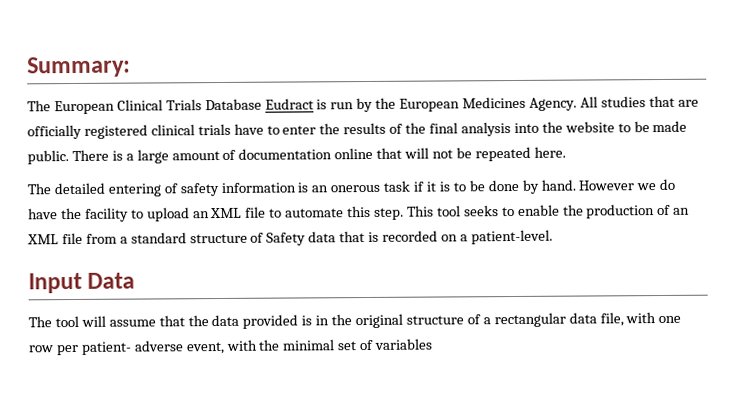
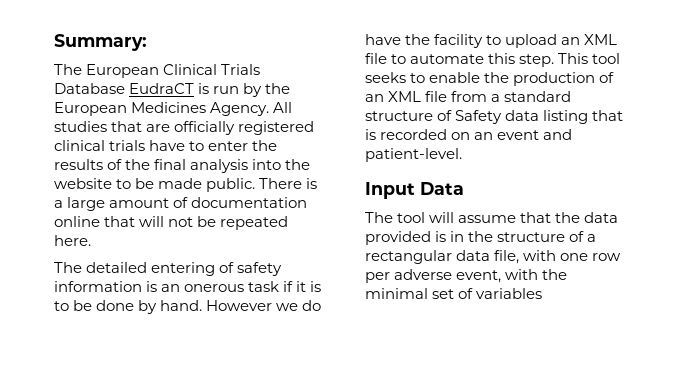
[264,98,314,110] Eudract -> [129,83,195,94] EudraCT
(337, 237) none -> [543,110,589,124] listing
[459,234,468,242] a -> [474,129,573,140] an event and
[355,313,404,329] original -> (494, 236) none
[80,341,132,355] patient- -> (390, 277) none

